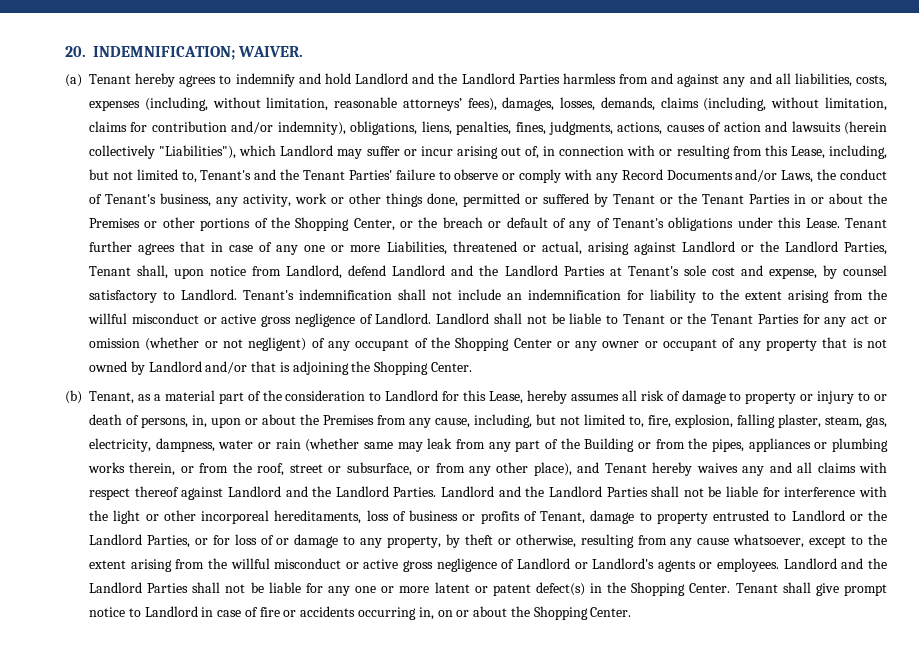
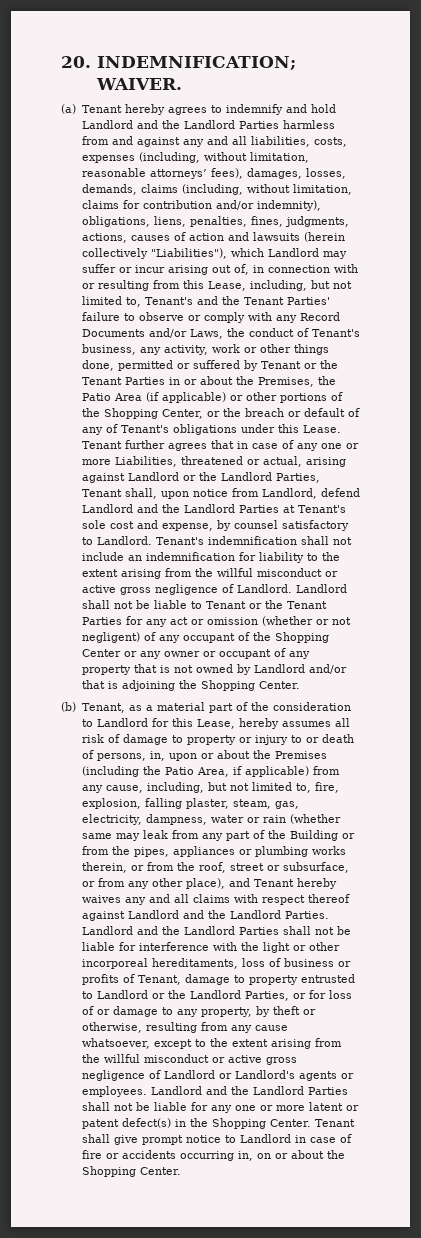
[89,218,140,228] Premises -> [257,376,336,387] [81,392,226,403] Premises, the Patio Area (if applicable)
(374, 420) none -> [81,766,309,777] (including the Patio Area, if applicable)

